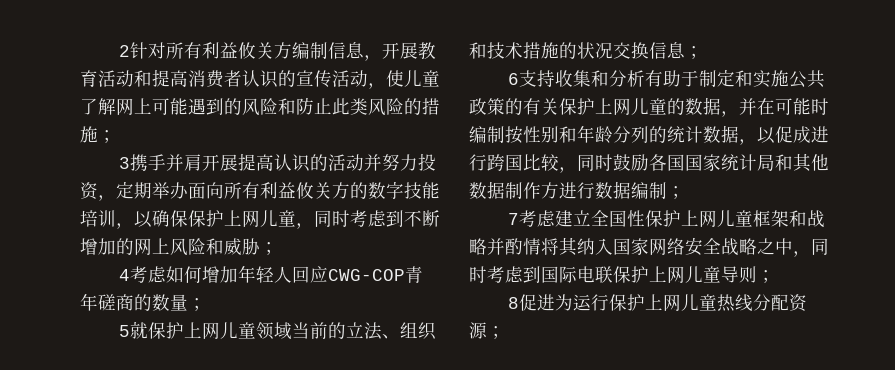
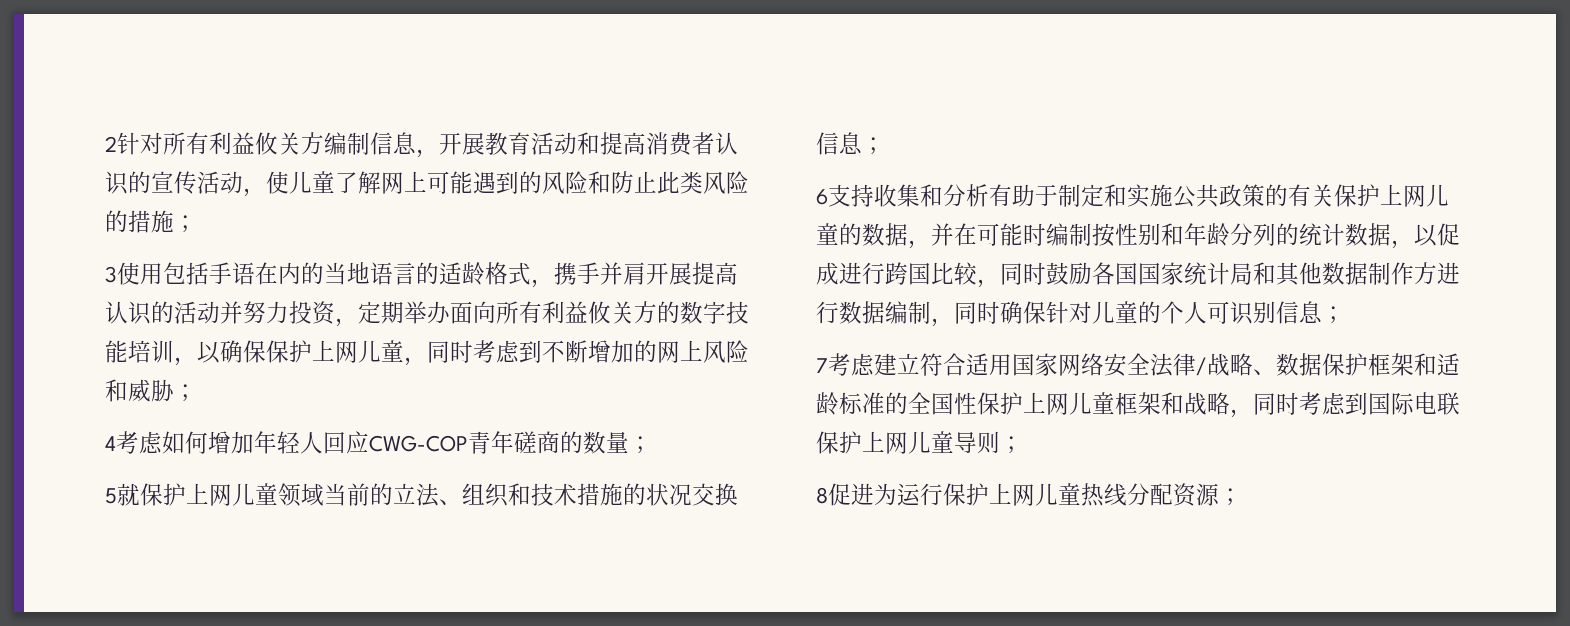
(131, 163) none -> [117,262,554,288] 使用包括手语在内的当地语言的适龄格式，
[667,186,685,199] [508,210,592,227] ； // 7考虑建立 -> [931,301,1345,327] [816,353,1460,377] [816,392,908,415] ，同时确保针对儿童的个人可识别信息； // 7考虑建立符合适用国家网络安全法律/战略、数据保护框架和适龄标准的
[487,237,793,256] 并酌情将其纳入国家网络安全战略之中 -> (1230, 403) none

